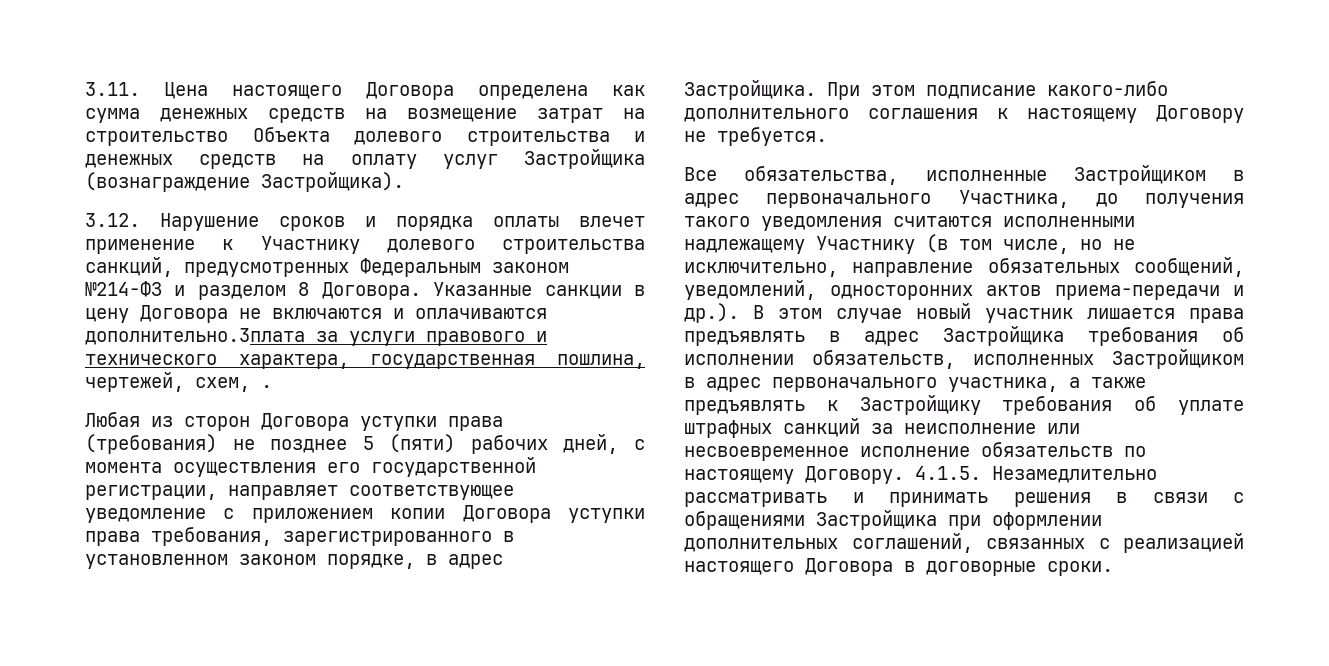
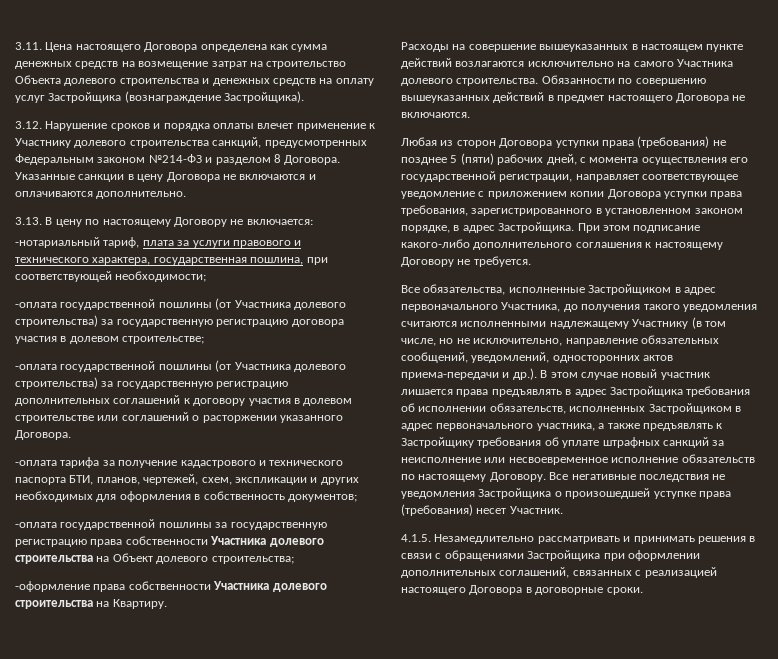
[85,328,305,345] дополнительно.3плата -> [96,191,187,199] [15,217,313,227] [15,237,174,248] дополнительно. // 3.13. В цену по настоящему Договору не включается: // -нотариальный тариф, плата
[85,372,272,392] чертежей, схем, . -> [306,257,328,265] [15,271,207,282] [15,298,346,310] [15,315,344,327] [15,336,205,344] [15,360,346,372] [15,377,289,389] [15,395,353,406] [15,412,343,423] [15,430,71,440] [15,457,344,468] [15,474,359,485] [15,491,357,502] [15,519,327,530] [15,536,324,547] [15,553,294,564] [15,581,327,592] [15,599,167,609] [401,42,744,52] [401,58,733,69] [401,75,706,86] [401,92,746,103] [401,112,470,118] при соответствующей необходимости; // -оплата государственной пошлины (от Участника долевого строительства) за государственную регистрацию договора участия в долевом строительстве; // -оплата государственной пошлины (от Участника долевого строительства) за государственную регистрацию дополнительных соглашений к договору участия в долевом строительстве или соглашений о расторжении указанного Договора. // -оплата тарифа за получение кадастрового и технического паспорта БТИ, планов, чертежей, схем, экспликации и других необходимых для оформления в собственность документов; // -оплата государственной пошлины за государственную регистрацию права собственности Участника долевого строительства на Объект долевого строительства; // -оформление права собственности Участника долевого строительства на Квартиру. // Расходы на совершение вышеуказанных в настоящем пункте действий возлагаются исключительно на самого Участника долевого строительства. Обязанности по совершению вышеуказанных действий в предмет настоящего Договора не включаются.
(904, 475) none -> [549,472,726,482] [401,488,731,499] [401,504,563,516] Все негативные последствия не уведомления Застройщика о произошедшей уступке права (требования) несет Участник. //

